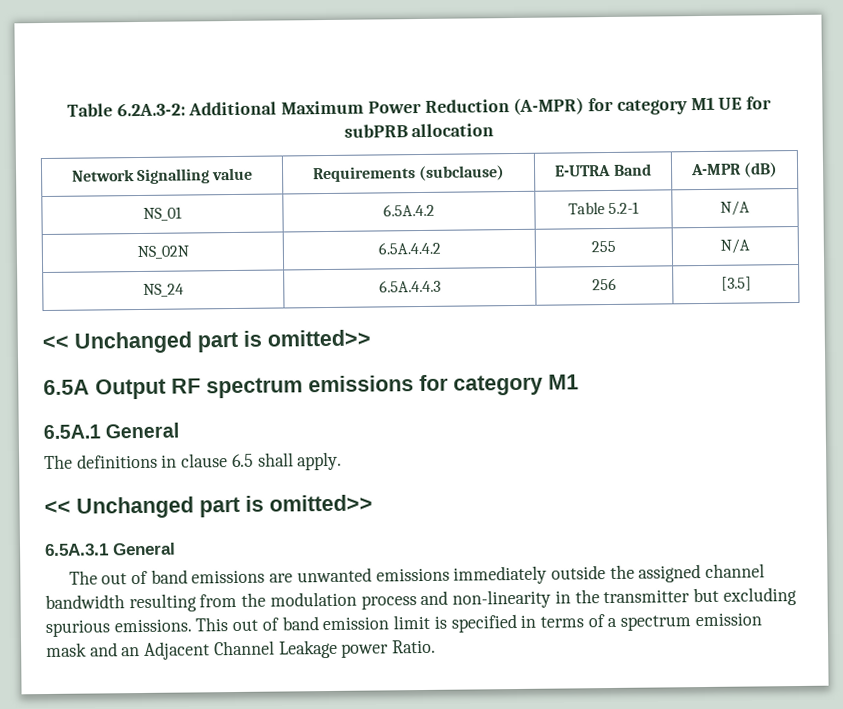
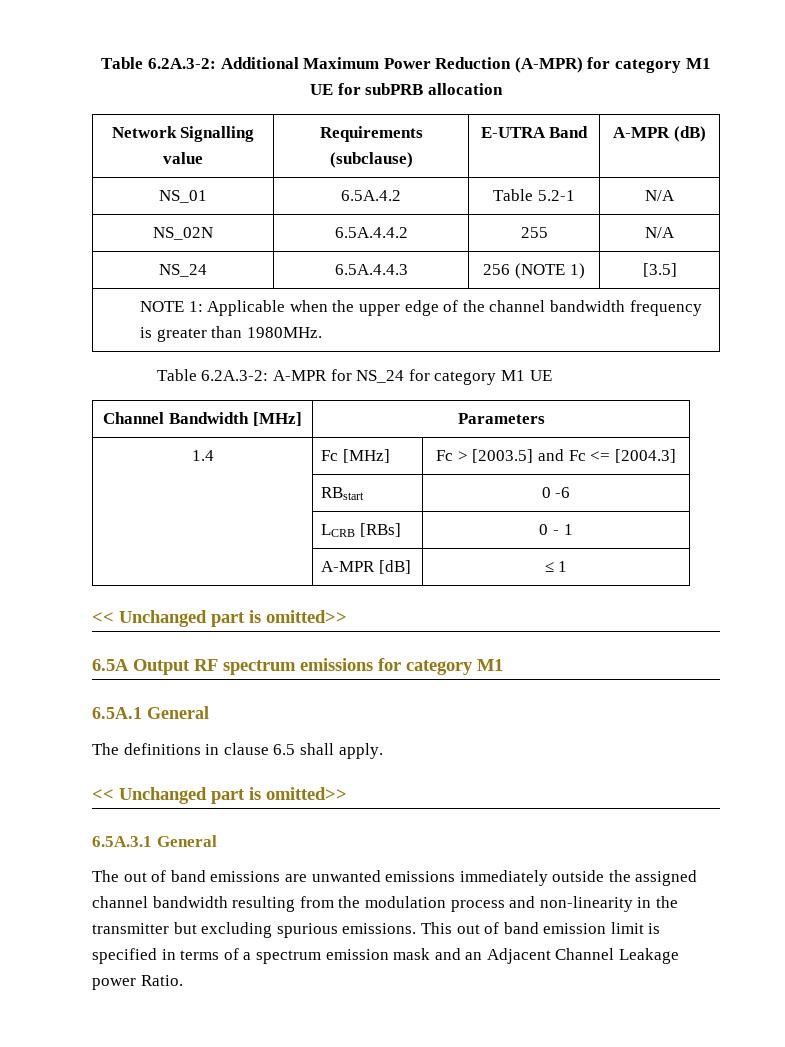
(617, 284) none -> [515,263,585,279] (NOTE 1)
(752, 283) none -> [140,300,702,316] [140,326,322,342] [156,369,552,385] [103,412,302,426] [457,413,545,424] [191,450,214,461] [321,449,390,463] [436,449,676,463] [321,487,365,500] [541,487,571,498] [321,523,401,537] [539,524,573,535] [321,560,411,574] [544,561,568,572] // NOTE 1: Applicable when the upper edge of the channel bandwidth frequency is greater than 1980MHz. // Table 6.2A.3-2: A-MPR for NS_24 for category M1 UE // Channel Bandwidth [MHz] | Parameters // 1.4 | Fc [MHz] | Fc > [2003.5] and Fc <= [2004.3] // | RBstart | 0 -6 // | LCRB [RBs] | 0 - 1 // | A-MPR [dB] | ≤ 1

